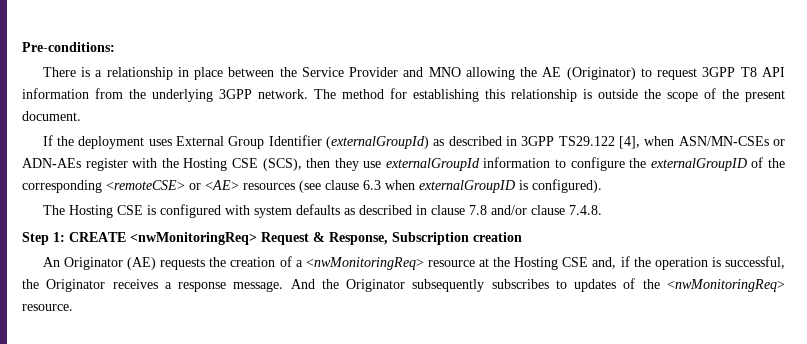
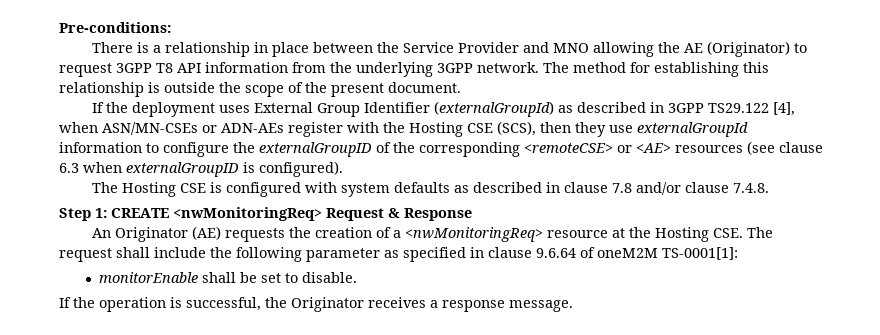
[329,232,522,245] Response, Subscription creation -> [404,208,472,221] Response
[562,256,630,269] CSE and, if -> [712,227,773,238] [59,247,738,262] [98,272,357,283] [59,297,71,308] CSE. The request shall include the following parameter as specified in clause 9.6.64 of oneM2M TS-0001[1]: // monitorEnable shall be set to disable. // If
[290,278,785,292] [22,304,73,311] And the Originator subsequently subscribes to updates of the <nwMonitoringReq> resource. -> (573, 306) none

